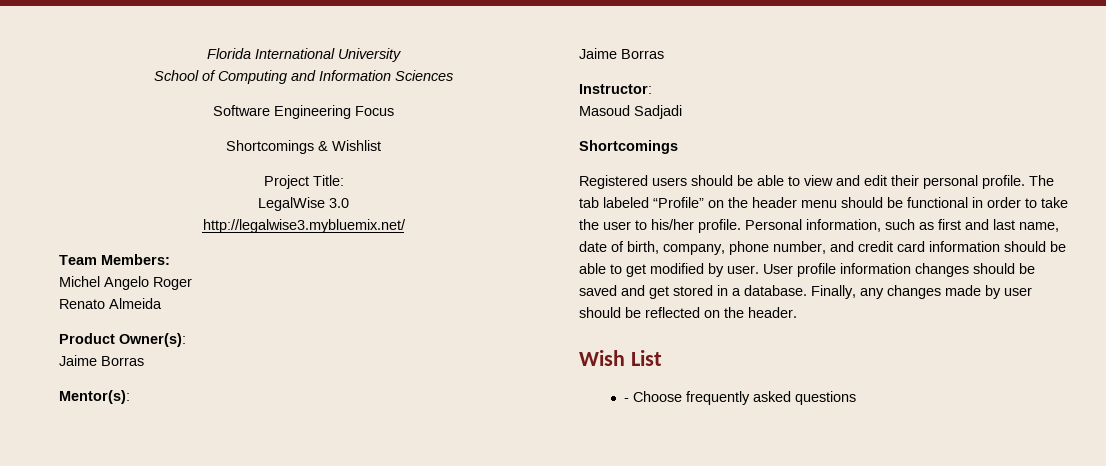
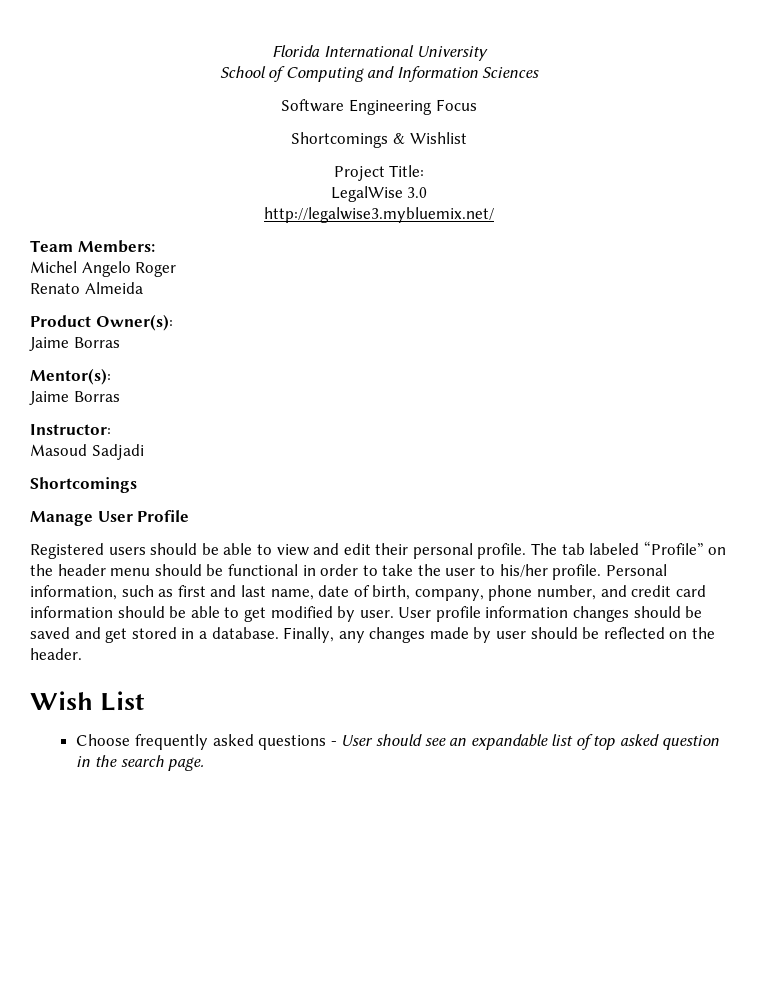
(678, 147) none -> [30,510,190,526] // Manage User Profile
[623,398,629,402] - -> (146, 701) none
(856, 398) none -> [330,734,719,750] [76,755,205,771] - User should see an expandable list of top asked question in the search page.

